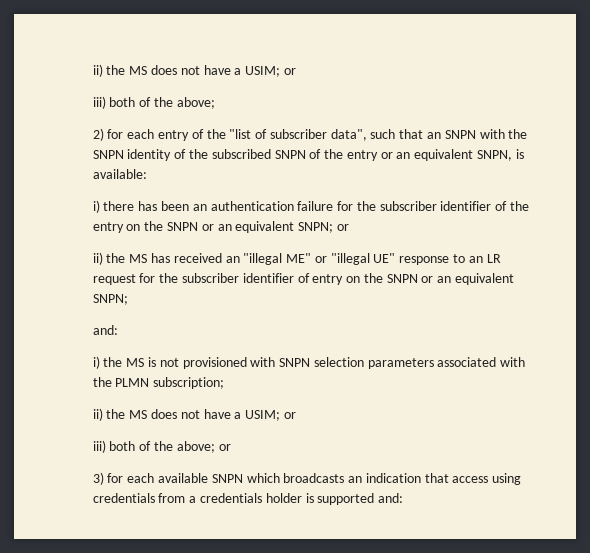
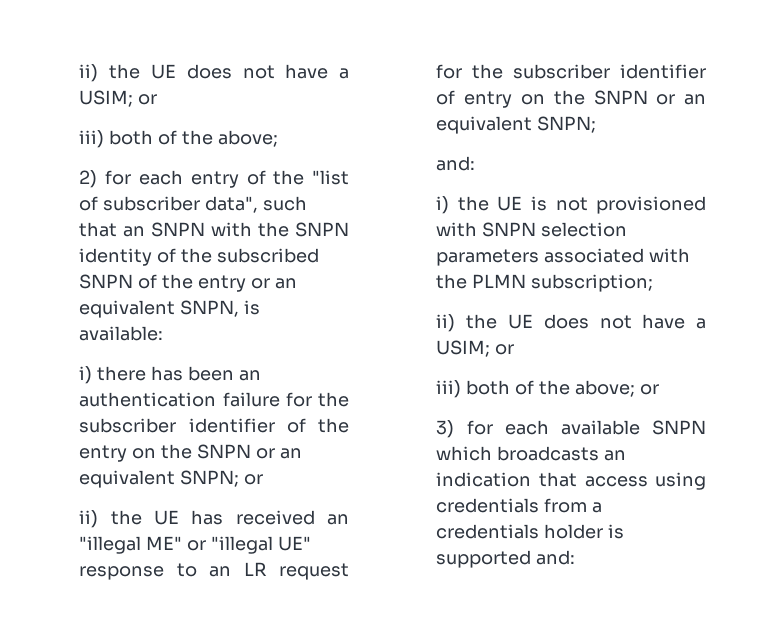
[92,64,148,77] ii) the MS -> [79,64,176,82] ii) the UE
[129,254,148,263] MS -> [154,510,180,525] UE
[126,358,145,367] MS -> [497,196,523,211] UE
[129,410,148,419] MS -> [507,314,533,329] UE

